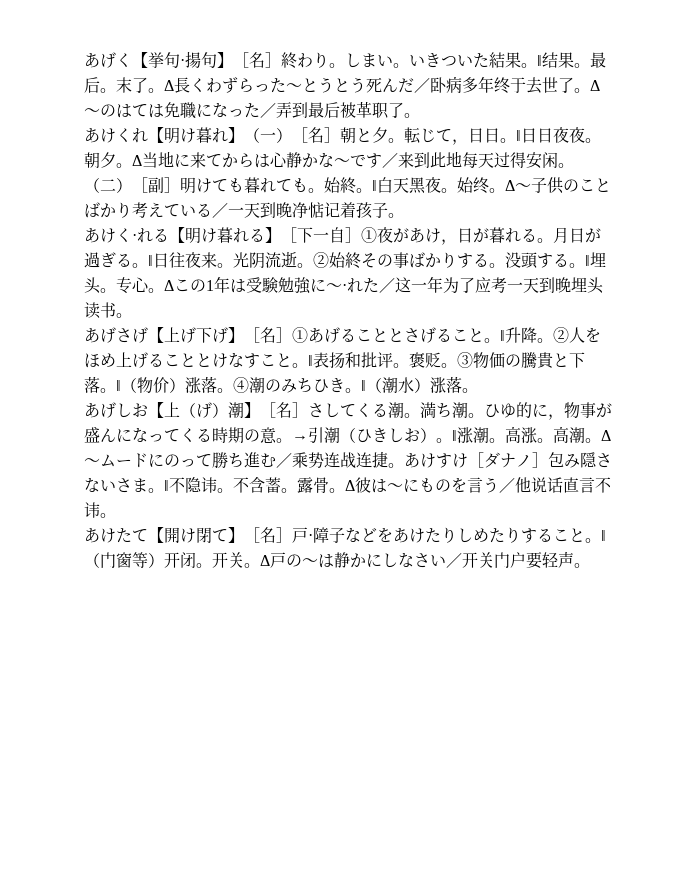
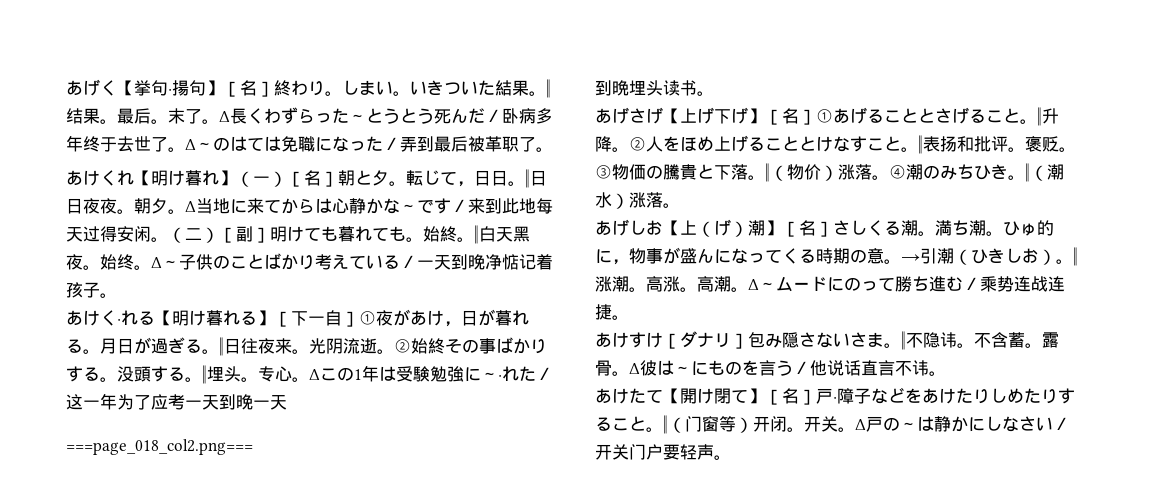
(571, 285) none -> [253,395,287,410] [66,439,253,455] [595,80,629,96] 一天 // ===page_018_col2.png=== // 到晩
[340,404,356,417] て -> (867, 227) none
[500,403,516,418] ゆ -> [1020,223,1037,236] ゅ
(404, 465) none -> (629, 317) //
[516,454,532,467] ノ -> [714,333,731,348] リ

